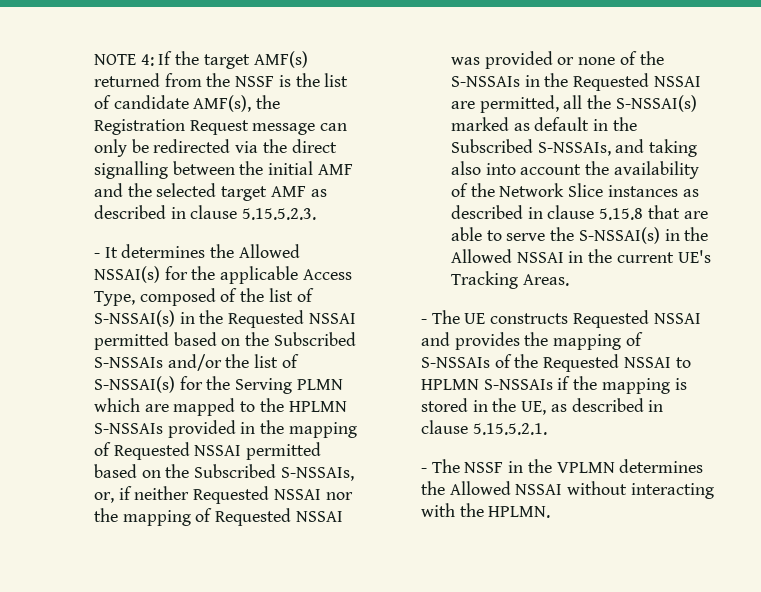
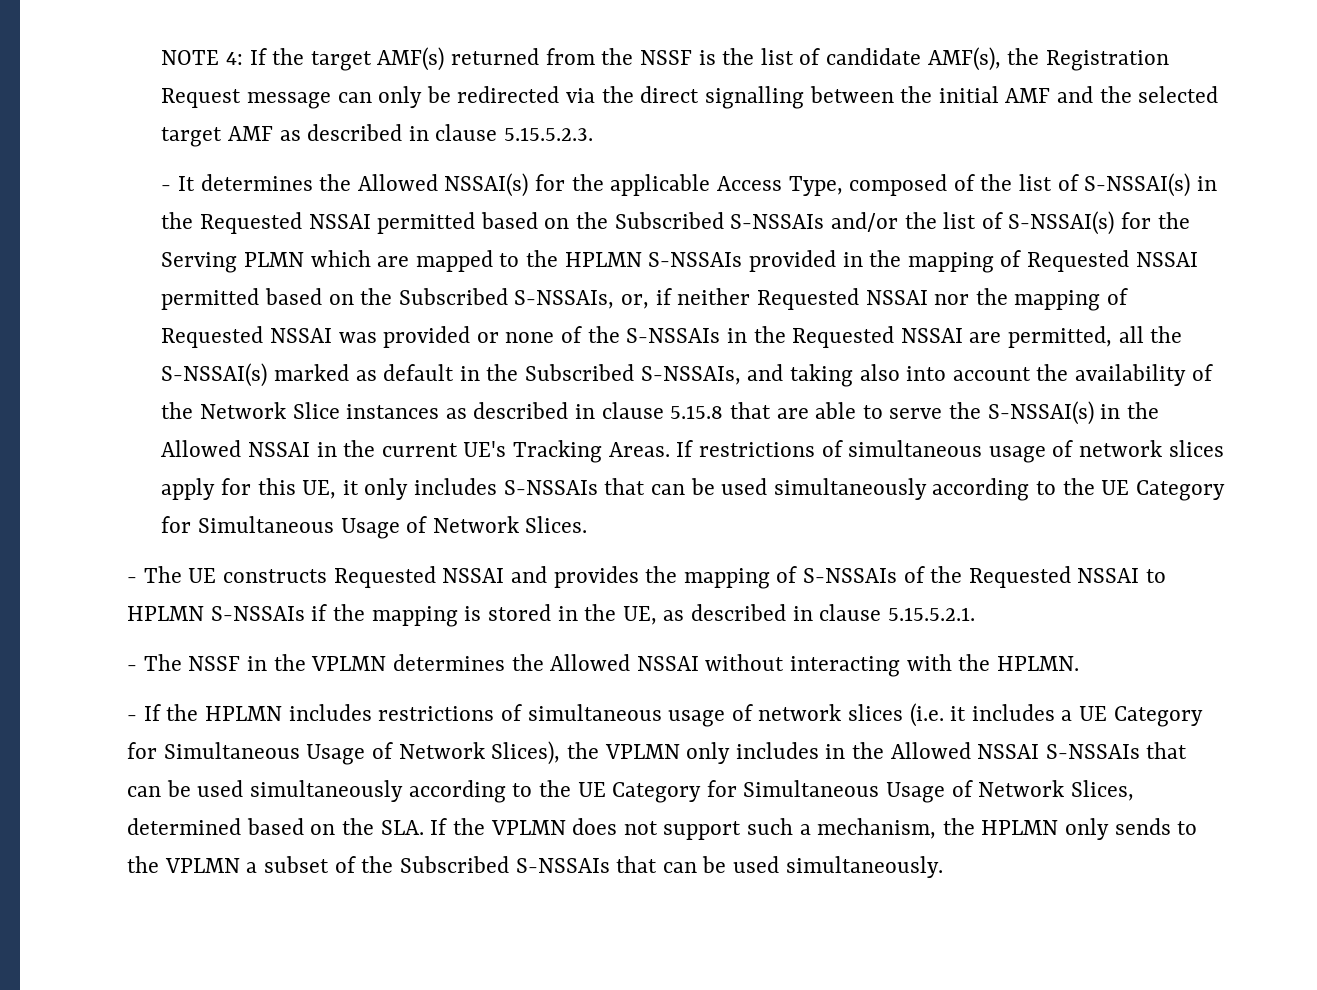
(569, 280) none -> [676,440,1224,463] [161,478,1225,501] [161,516,588,539] If restrictions of simultaneous usage of network slices apply for this UE, it only includes S-NSSAIs that can be used simultaneously according to the UE Category for Simultaneous Usage of Network Slices.
(551, 512) none -> [127,703,1203,727] [127,741,1188,765] [127,780,1134,803] [127,818,1198,840] [127,856,943,878] // - If the HPLMN includes restrictions of simultaneous usage of network slices (i.e. it includes a UE Category for Simultaneous Usage of Network Slices), the VPLMN only includes in the Allowed NSSAI S-NSSAIs that can be used simultaneously according to the UE Category for Simultaneous Usage of Network Slices, determined based on the SLA. If the VPLMN does not support such a mechanism, the HPLMN only sends to the VPLMN a subset of the Subscribed S-NSSAIs that can be used simultaneously.

